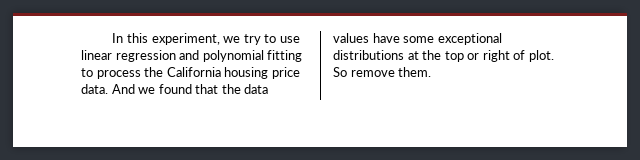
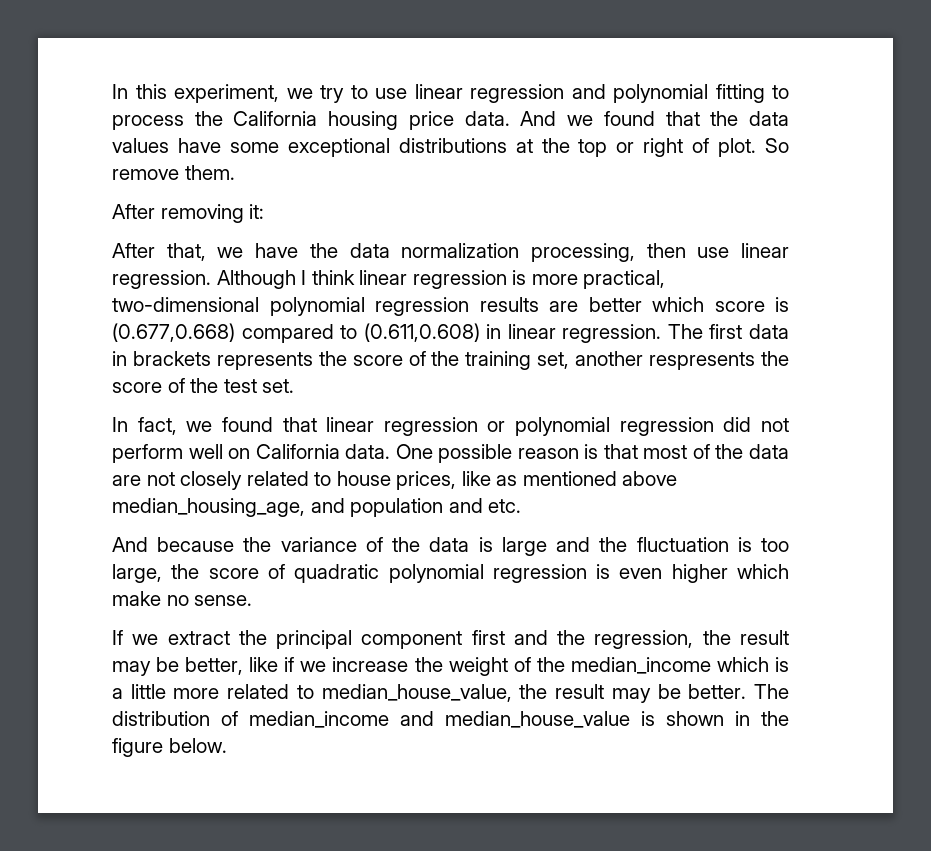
(432, 72) none -> [112,204,265,223] [112,243,789,262] [112,270,666,289] [112,297,789,316] [112,323,789,343] [112,351,789,370] [112,378,295,393] [112,417,789,436] [112,444,790,463] [112,471,678,490] [112,498,522,517] [112,537,790,556] [112,564,789,583] [112,591,253,606] [112,630,789,649] [112,657,790,676] [112,684,790,703] [112,711,789,728] [112,738,227,757] // After removing it: // After that, we have the data normalization processing, then use linear regression. Although I think linear regression is more practical, two-dimensional polynomial regression results are better which score is (0.677,0.668) compared to (0.611,0.608) in linear regression. The first data in brackets represents the score of the training set, another respresents the score of the test set. // In fact, we found that linear regression or polynomial regression did not perform well on California data. One possible reason is that most of the data are not closely related to house prices, like as mentioned above median_housing_age, and population and etc. // And because the variance of the data is large and the fluctuation is too large, the score of quadratic polynomial regression is even higher which make no sense. // If we extract the principal component first and the regression, the result may be better, like if we increase the weight of the median_income which is a little more related to median_house_value, the result may be better. The distribution of median_income and median_house_value is shown in the figure below.

